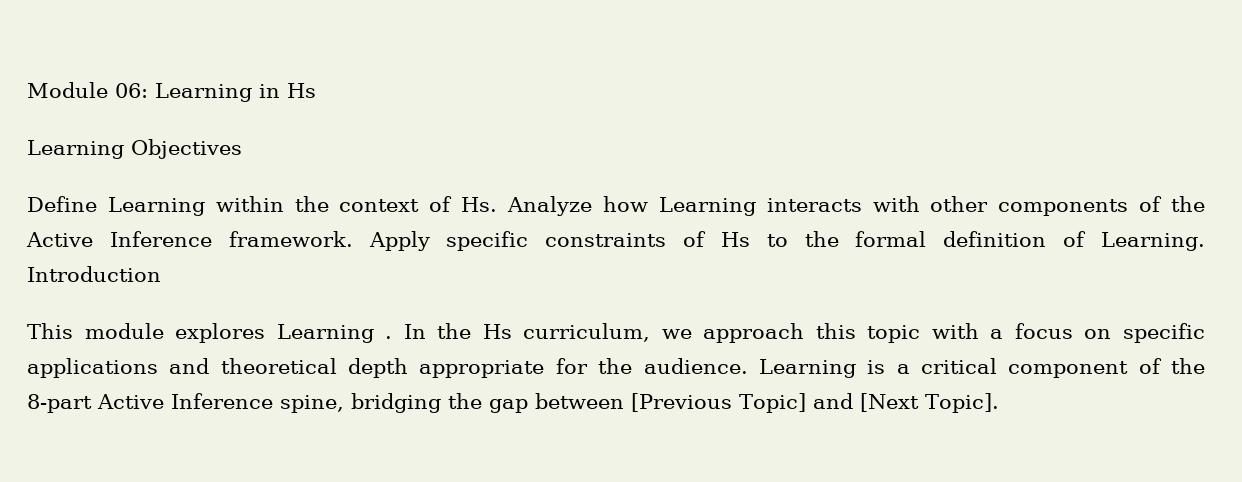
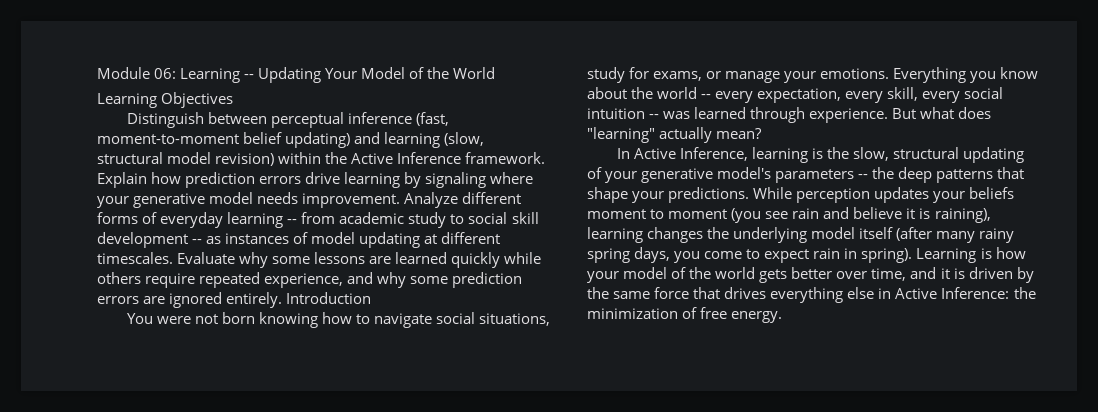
[259,83,316,98] [27,139,242,159] [27,196,1205,216] [26,231,1205,251] [27,266,161,282] [27,323,1205,343] [27,358,1206,378] [27,393,999,413] in Hs // Learning Objectives // Define Learning within the context of Hs. Analyze how Learning interacts with other components of the Active Inference framework. Apply specific constraints of Hs to the formal definition of Learning. Introduction // This module explores Learning . In the Hs curriculum, we approach this topic with a focus on specific applications and theoretical depth appropriate for the audience. Learning is a critical component of the 8-part Active Inference spine, bridging the gap between [Previous Topic] and [Next Topic]. -> [244,67,496,83] [97,92,234,108] [126,112,449,128] [97,132,485,148] [97,152,546,166] [97,172,534,188] [97,192,522,208] [97,212,539,228] [97,232,501,248] [97,252,542,268] [97,272,523,288] [97,292,372,308] [126,312,551,328] [587,67,1039,83] [587,87,1004,103] [587,107,992,123] [587,127,763,143] [616,147,1024,163] [587,167,1025,183] [587,187,1015,203] [587,207,991,223] [587,227,1015,243] [587,247,1026,263] [587,267,1034,283] [587,287,1036,303] [587,307,783,323] -- Updating Your Model of the World // Learning Objectives // Distinguish between perceptual inference (fast, moment-to-moment belief updating) and learning (slow, structural model revision) within the Active Inference framework. Explain how prediction errors drive learning by signaling where your generative model needs improvement. Analyze different forms of everyday learning -- from academic study to social skill development -- as instances of model updating at different timescales. Evaluate why some lessons are learned quickly while others require repeated experience, and why some prediction errors are ignored entirely. Introduction // You were not born knowing how to navigate social situations, study for exams, or manage your emotions. Everything you know about the world -- every expectation, every skill, every social intuition -- was learned through experience. But what does "learning" actually mean? // In Active Inference, learning is the slow, structural updating of your generative model's parameters -- the deep patterns that shape your predictions. While perception updates your beliefs moment to moment (you see rain and believe it is raining), learning changes the underlying model itself (after many rainy spring days, you come to expect rain in spring). Learning is how your model of the world gets better over time, and it is driven by the same force that drives everything else in Active Inference: the minimization of free energy.

